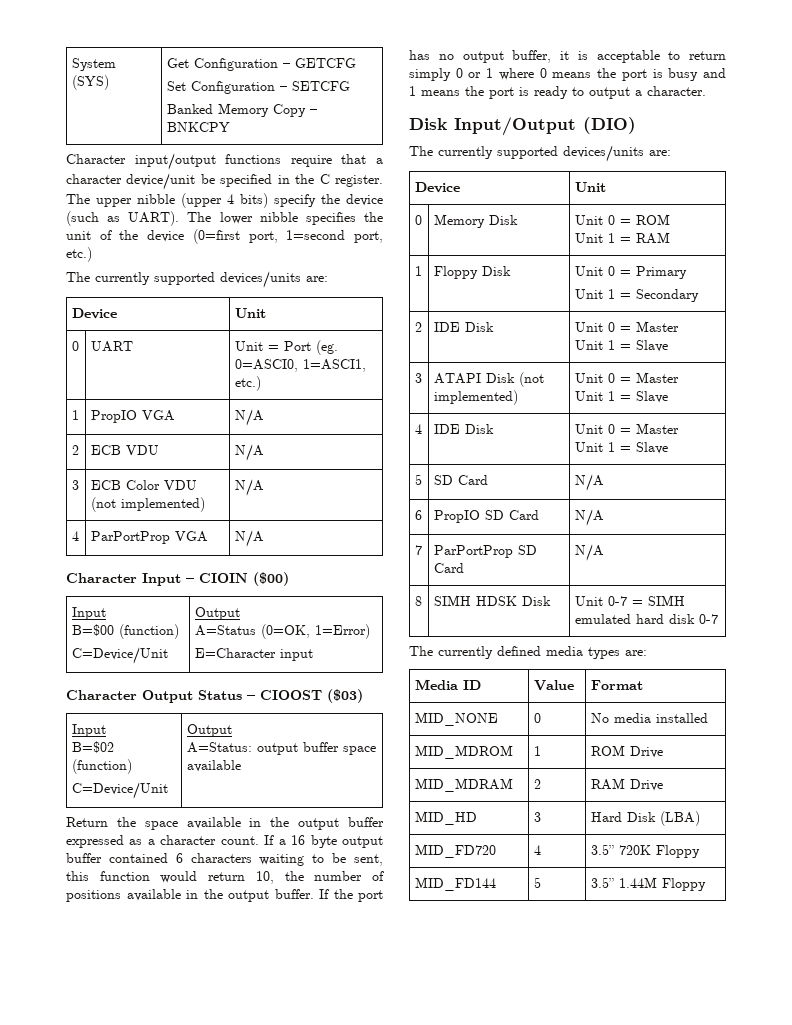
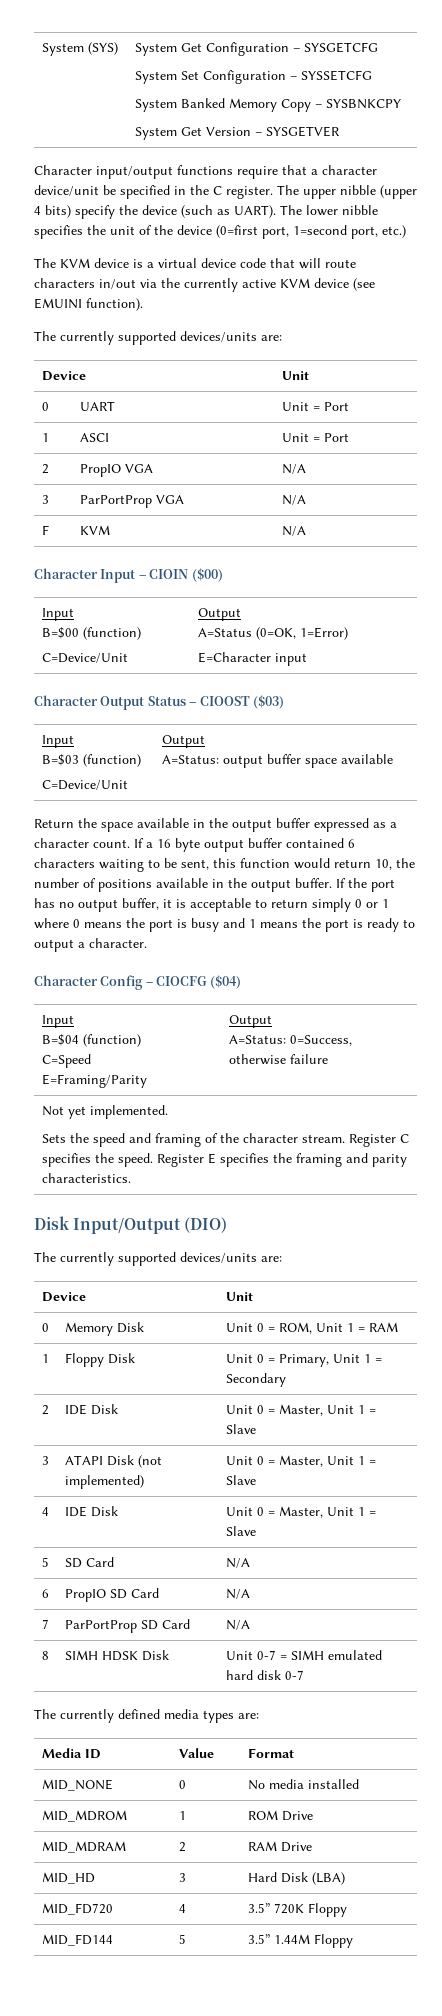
(109, 82) none -> [134,43,177,56] System
[294,58,356,68] GETCFG // -> [303,42,378,53] [134,71,177,84] SYSGETCFG // System
[291,81,350,91] SETCFG // -> [300,70,372,81] [134,99,177,112] SYSSETCFG // System
[166,122,230,132] BNKCPY -> [325,99,401,109] [134,126,340,140] SYSBNKCPY // System Get Version – SYSGETVER
(92, 254) none -> [34,258,356,269] [34,278,375,292] [34,298,143,311] // The KVM device is a virtual device code that will route characters in/out via the currently active KVM device (see EMUINI function).
[315,340,338,355] [234,359,366,372] [234,376,261,391] [71,410,79,420] [90,410,175,423] [234,409,264,426] [71,445,79,455] [90,445,159,455] [234,444,264,461] [71,480,79,490] [90,480,197,490] [90,497,205,512] [234,479,264,496] [71,531,79,541] [90,531,208,544] (eg. 0=ASCI0, 1=ASCI1, etc.) // 1 | PropIO VGA | N/A // 2 | ECB VDU | N/A // 3 | ECB Color VDU (not implemented) | N/A // 4 | ParPortProp VGA -> [41,433,49,442] [79,433,109,442] [281,433,349,442] [41,464,49,474] [79,464,153,477] [281,464,306,474] [41,495,49,504] [79,495,184,508] [281,495,306,505] [41,525,49,535] [79,525,110,535] // 1 | ASCI | Unit = Port // 2 | PropIO VGA | N/A // 3 | ParPortProp VGA | N/A // F | KVM
[71,741,114,753] B=$02 -> [41,754,79,766] B=$03
(706, 91) none -> [34,975,241,990] [41,1015,74,1028] [41,1034,141,1047] [41,1054,91,1068] [41,1074,147,1088] [228,1015,272,1028] [228,1035,352,1046] [228,1054,328,1065] [41,1105,168,1119] [41,1133,409,1147] [41,1153,407,1167] [41,1173,131,1183] // Character Config – CIOCFG ($04) // Input // B=$04 (function) // C=Speed // E=Framing/Parity | Output // A=Status: 0=Success, otherwise failure // Not yet implemented. // Sets the speed and framing of the character stream. Register C specifies the speed. Register E specifies the framing and parity characteristics.
[635,214,670,225] ROM // -> [278,1322,312,1334] ROM,
[635,266,687,279] Primary // -> [278,1354,329,1367] Primary,
[635,321,679,332] Master // -> [278,1404,323,1416] Master,
[635,372,679,383] Master // -> [278,1455,323,1467] Master,
[635,423,679,434] Master // -> [278,1506,323,1518] Master,

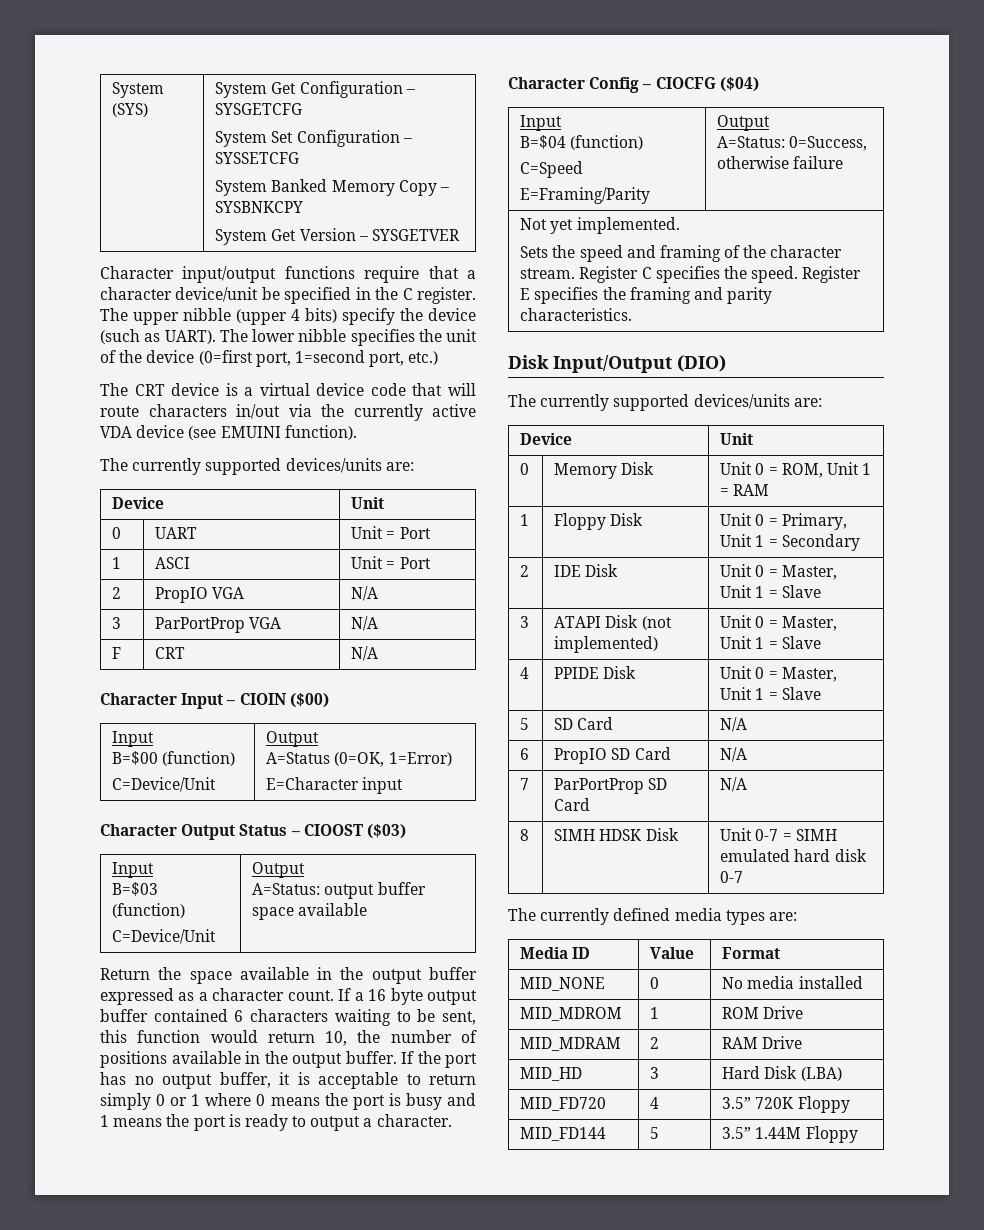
[60,258,90,268] KVM -> [134,384,165,396] CRT
[280,278,310,288] KVM -> [100,426,132,438] VDA
[79,525,110,535] KVM -> [155,647,186,659] CRT
[64,1506,87,1517] IDE -> [554,667,600,679] PPIDE

